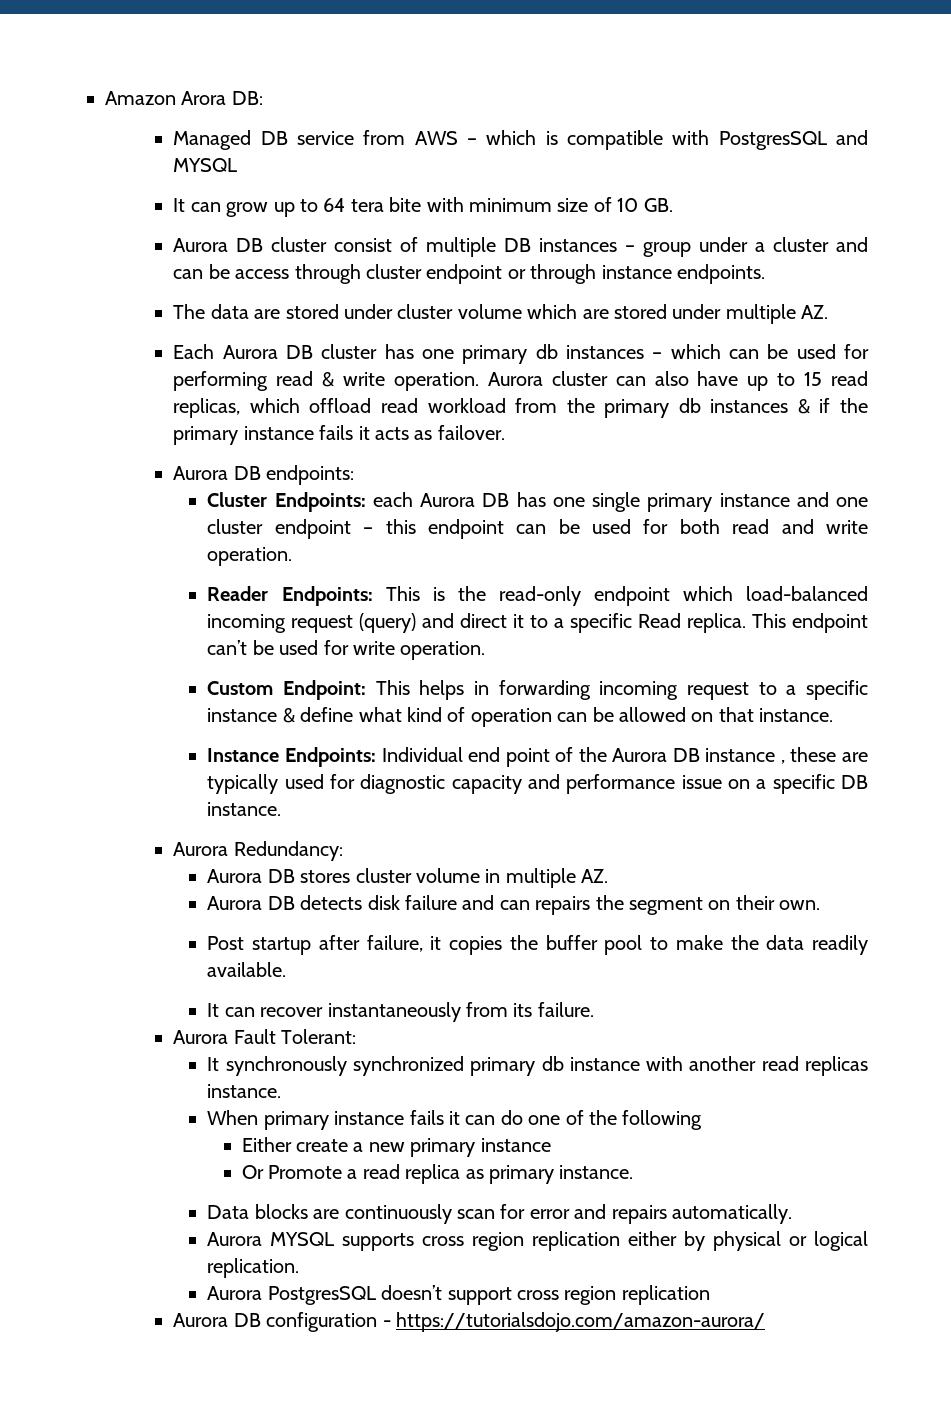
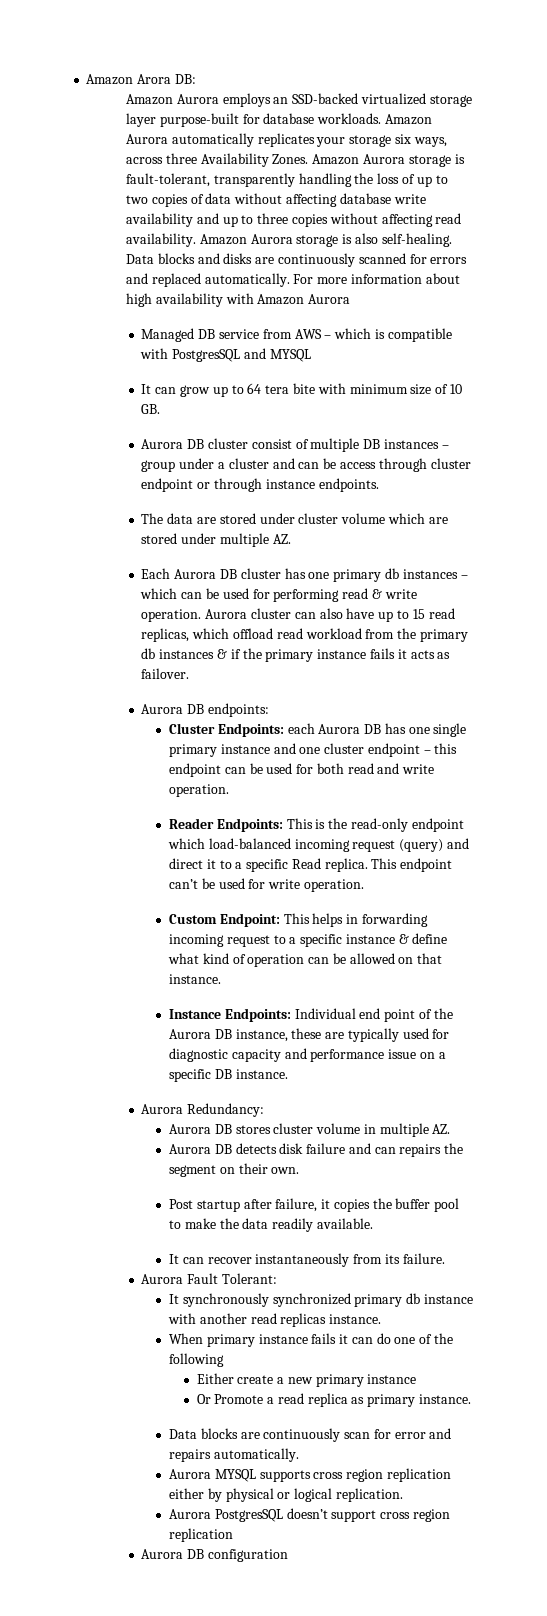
(263, 98) none -> [126,93,472,107] [126,113,432,127] [126,133,447,147] [126,153,465,167] [126,173,448,187] [126,193,426,207] [126,213,462,227] [126,233,452,247] [126,253,468,267] [126,273,460,287] [126,293,351,307] // Amazon Aurora employs an SSD-backed virtualized storage layer purpose-built for database workloads. Amazon Aurora automatically replicates your storage six ways, across three Availability Zones. Amazon Aurora storage is fault-tolerant, transparently handling the loss of up to two copies of data without affecting database write availability and up to three copies without affecting read availability. Amazon Aurora storage is also self-healing. Data blocks and disks are continuously scanned for errors and replaced automatically. For more information about high availability with Amazon Aurora
[705,748,785,764] instance , -> [235,1029,288,1042] instance,
[382,1312,765,1332] - https://tutorialsdojo.com/amazon-aurora/ -> (289, 1555) none

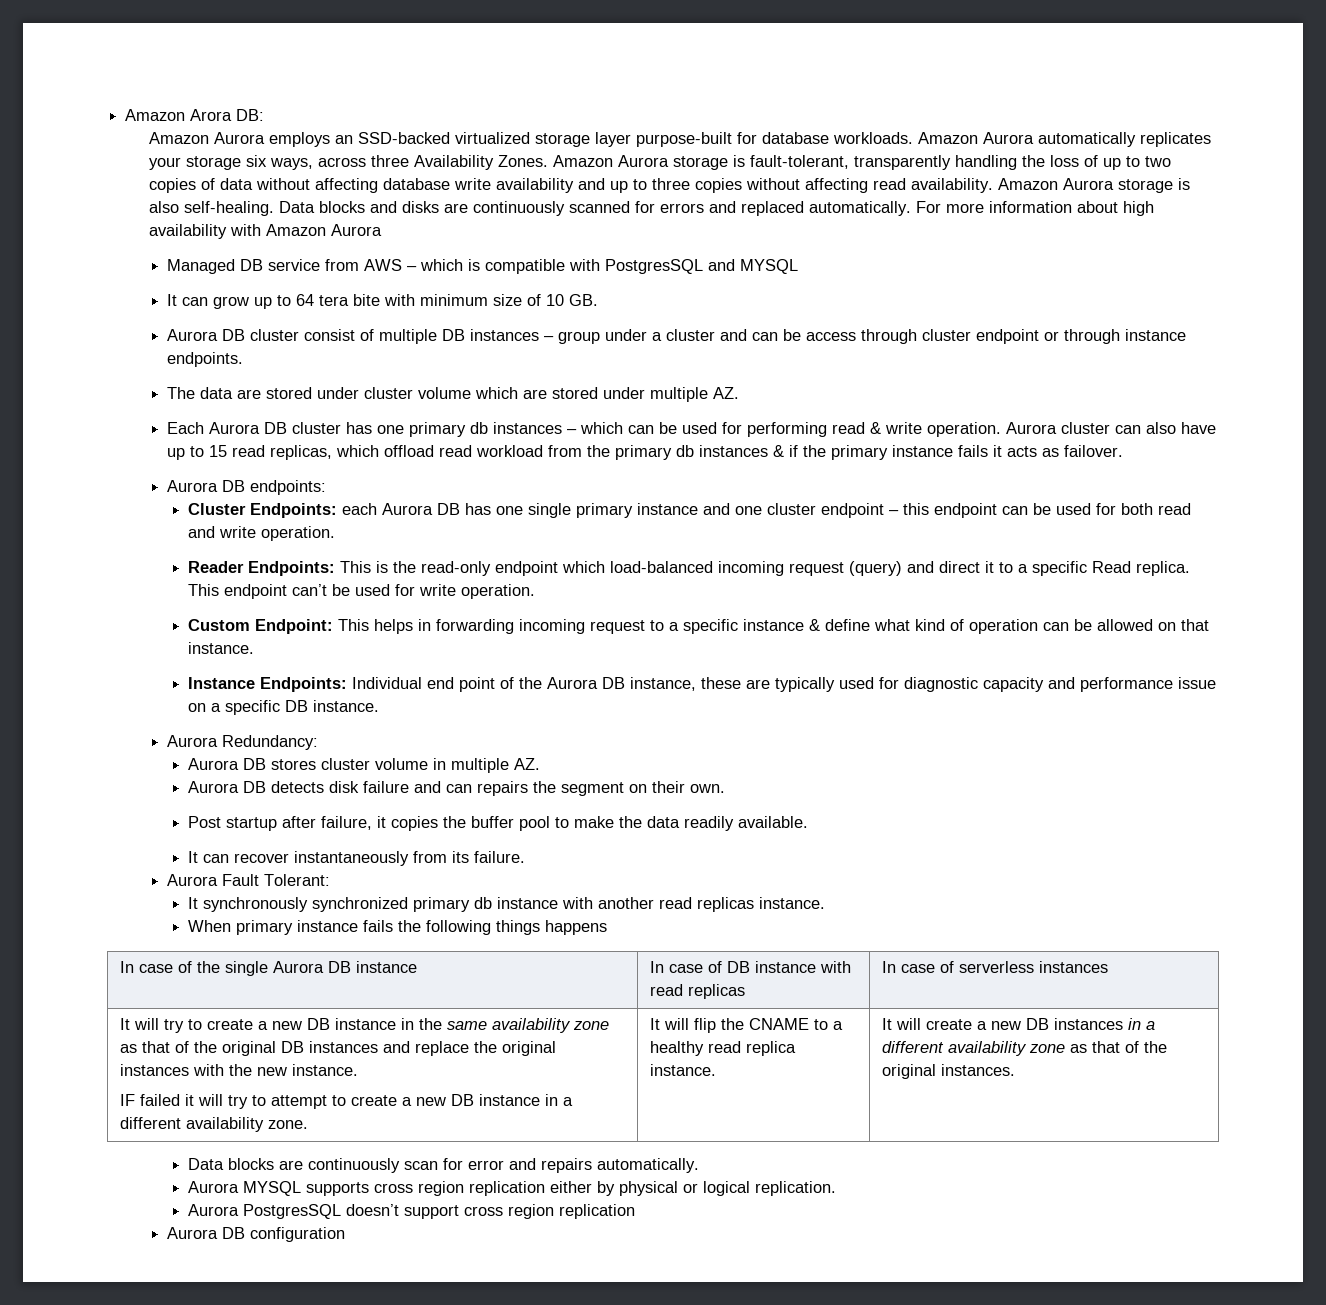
[339,1333,454,1344] [169,1353,225,1367] [196,1373,417,1387] [196,1393,472,1407] it can do one of the following // Either create a new primary instance // Or Promote a read replica as primary instance. -> [397,920,607,935] [119,961,417,976] [649,961,851,973] [649,984,745,999] [881,961,1108,973] [119,1018,609,1033] [119,1041,556,1056] [119,1064,358,1076] [119,1094,573,1109] [119,1117,308,1132] [649,1018,843,1033] [649,1041,796,1056] [649,1064,716,1076] [881,1018,1155,1030] [881,1041,1167,1056] [881,1064,1015,1079] the following things happens // In case of the single Aurora DB instance | In case of DB instance with read replicas | In case of serverless instances // It will try to create a new DB instance in the same availability zone as that of the original DB instances and replace the original instances with the new instance. // IF failed it will try to attempt to create a new DB instance in a different availability zone. | It will flip the CNAME to a healthy read replica instance. | It will create a new DB instances in a different availability zone as that of the original instances.

